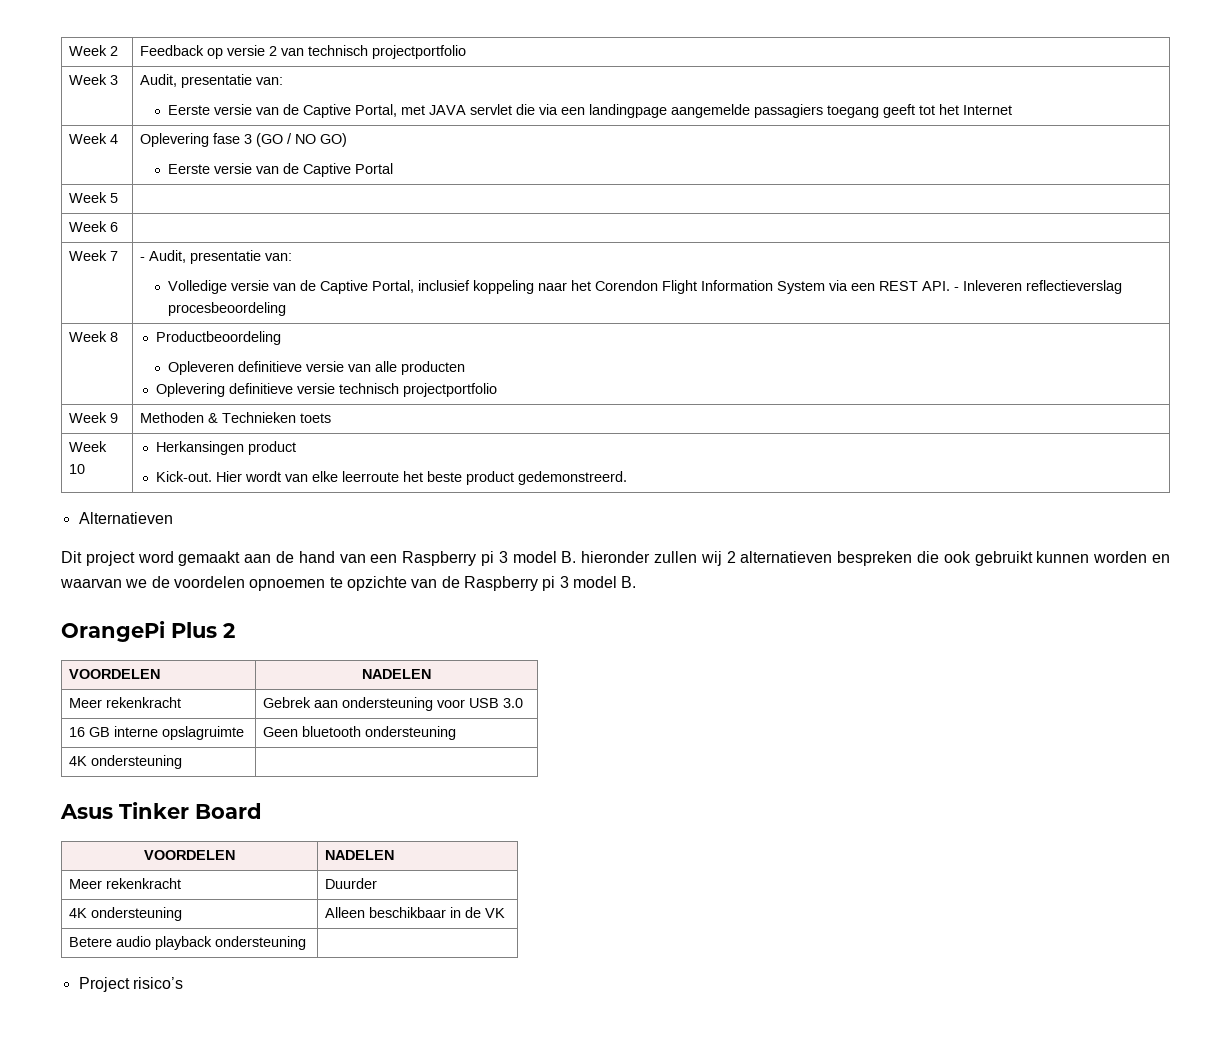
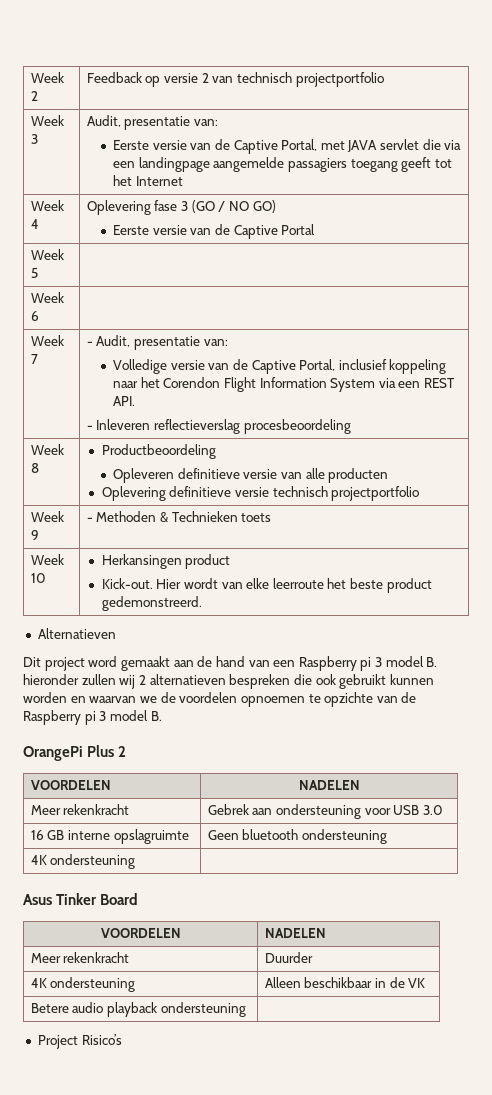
(951, 286) none -> (135, 401) //
(118, 418) none -> [86,517,93,522] -
[132,977,183,989] risico’s -> [81,1034,123,1045] Risico’s

